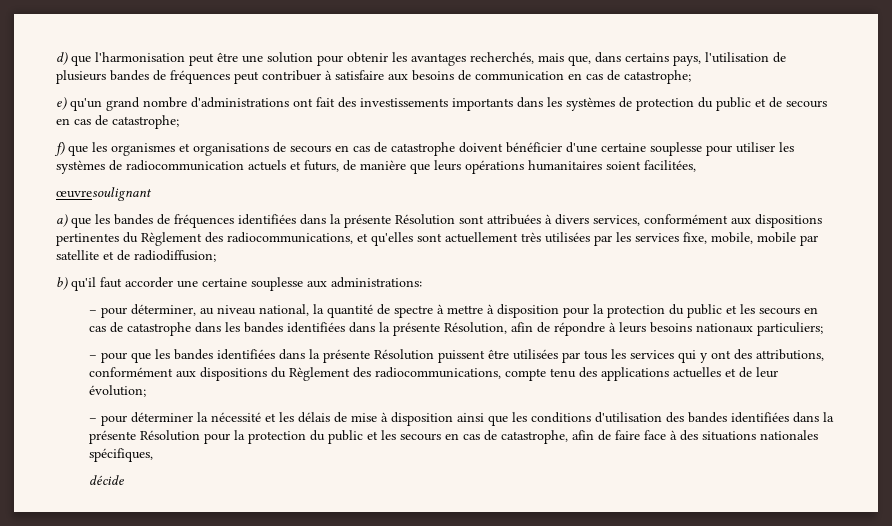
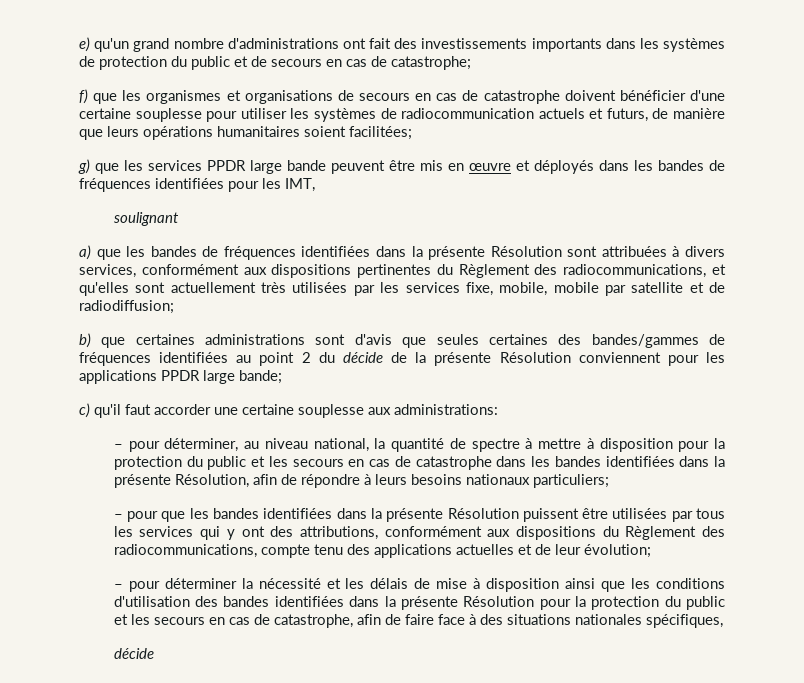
[56,52,786,66] [56,70,691,84] d) que l'harmonisation peut être une solution pour obtenir les avantages recherchés, mais que, dans certains pays, l'utilisation de plusieurs bandes de fréquences peut contribuer à satisfaire aux besoins de communication en cas de catastrophe; // -> (79, 44) none
[644,160,696,172] [56,187,152,201] facilitées, // œuvresoulignant -> [349,126,412,140] [78,159,725,174] [79,178,315,192] [113,212,179,226] facilitées; // g) que les services PPDR large bande peuvent être mis en œuvre et déployés dans les bandes de fréquences identifiées pour les IMT, // soulignant
(68, 283) none -> [101,334,725,348] [79,352,725,366] [79,370,282,384] [79,403,90,418] que certaines administrations sont d'avis que seules certaines des bandes/gammes de fréquences identifiées au point 2 du décide de la présente Résolution conviennent pour les applications PPDR large bande; // c)

